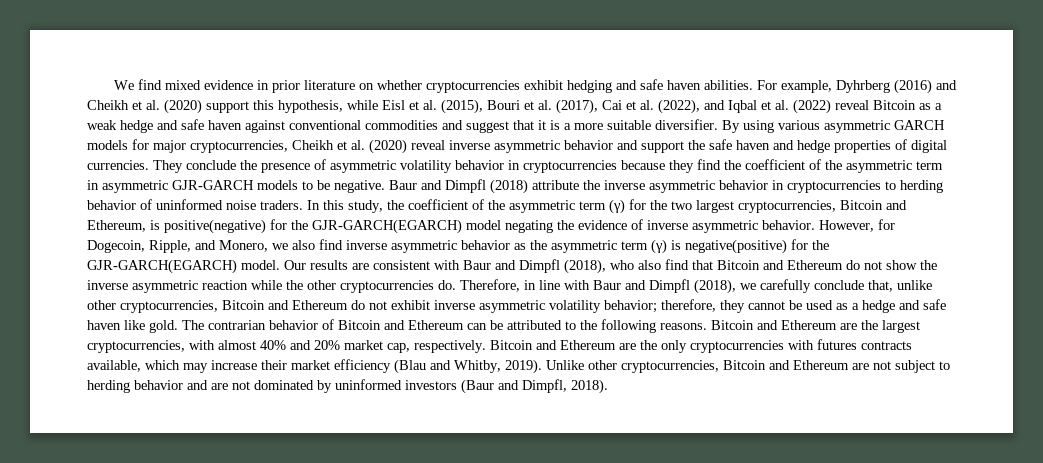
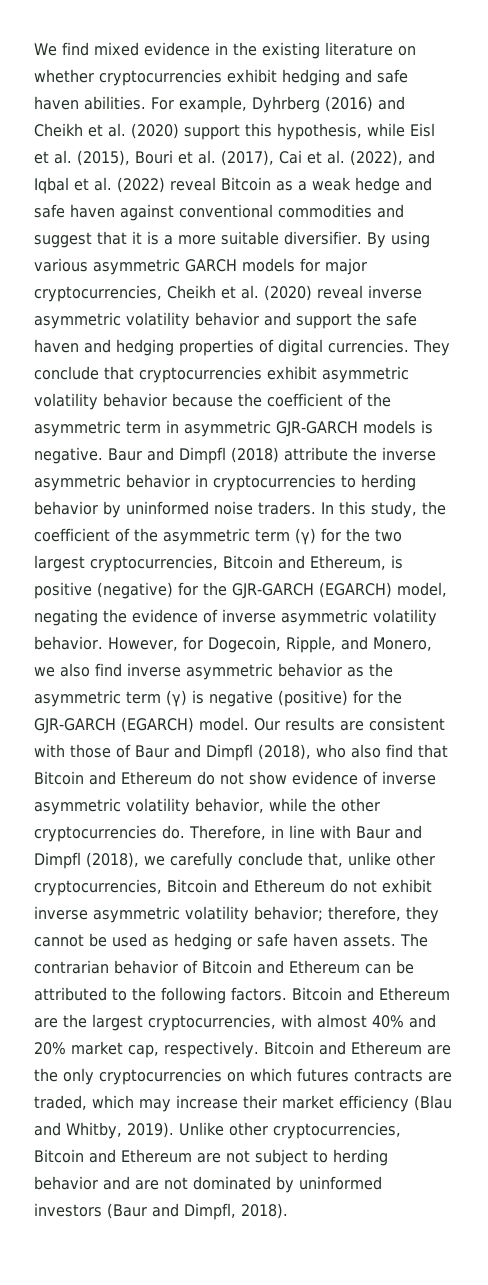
[271,80,300,93] prior -> [232,42,320,59] the existing
(560, 146) none -> [126,312,190,329] volatility
[797,140,830,153] hedge -> [116,339,174,356] hedging
[240,159,721,173] the presence of asymmetric volatility behavior in cryptocurrencies because they find -> [104,366,409,383] [34,393,233,410] that cryptocurrencies exhibit asymmetric volatility behavior because
[302,180,330,190] to be -> [420,420,433,434] is
[140,199,152,210] of -> [103,501,121,518] by
[164,219,501,234] positive(negative) for the GJR-GARCH(EGARCH) model -> [34,582,447,599] positive (negative) for the GJR-GARCH (EGARCH) model,
(758, 226) none -> [373,609,437,626] volatility
[685,239,829,254] [87,259,237,274] negative(positive) for the GJR-GARCH(EGARCH) -> [209,690,402,707] [34,717,194,734] negative (positive) for the GJR-GARCH (EGARCH)
(460, 265) none -> [70,744,131,758] those of
[920,260,937,270] [87,280,248,293] the inverse asymmetric reaction -> [292,771,436,785] [34,798,264,815] evidence of inverse asymmetric volatility behavior,
[852,299,946,313] [87,320,178,333] a hedge and safe haven like gold. -> [174,933,396,950] hedging or safe haven assets.
[660,323,707,330] reasons. -> [231,987,287,1001] factors.
[788,339,912,350] [87,360,141,372] with futures contracts available, -> [227,1068,452,1082] [34,1095,87,1110] on which futures contracts are traded,

